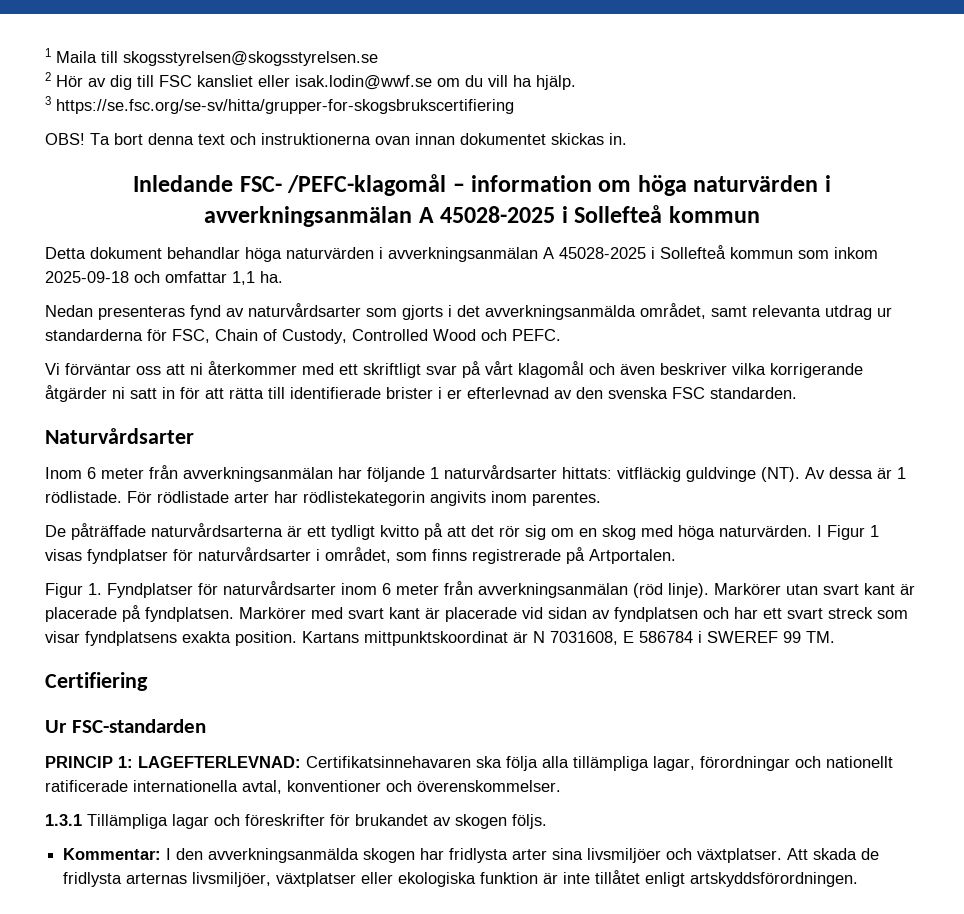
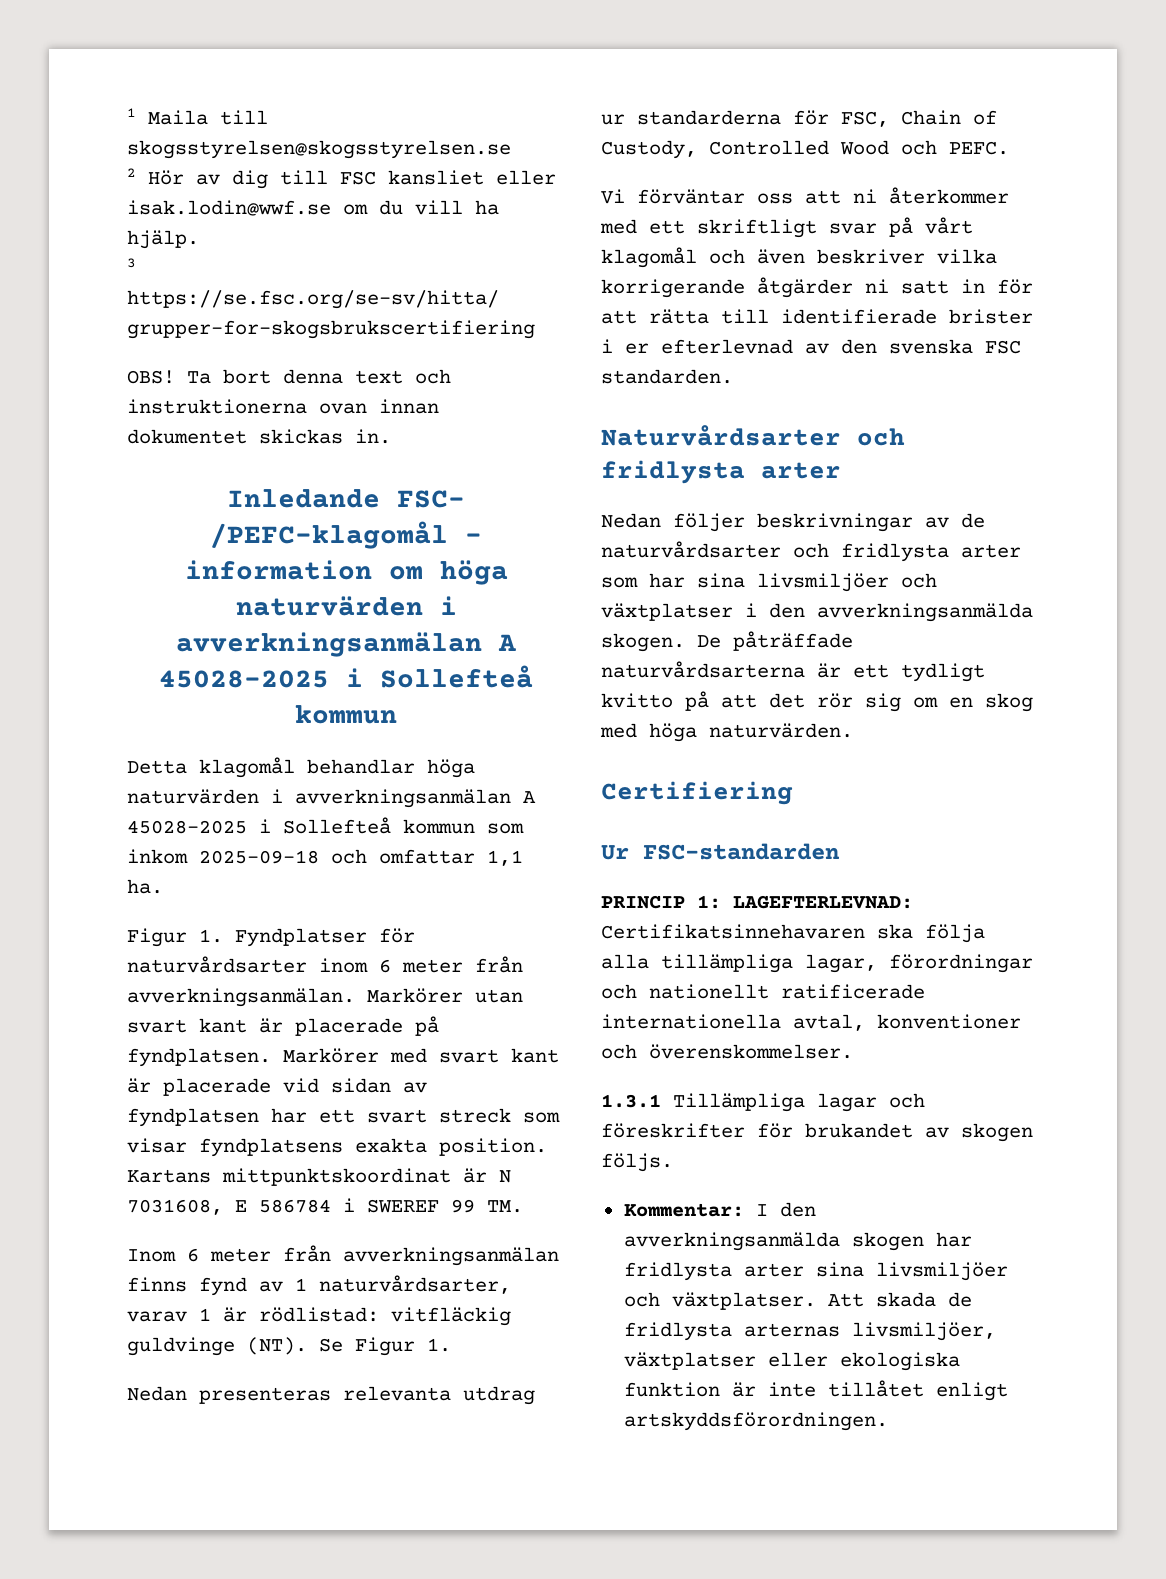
[90,247,162,259] dokument -> [199,757,295,778] klagomål
[45,303,747,320] Nedan presenteras fynd av naturvårdsarter som gjorts i det avverkningsanmälda området, samt -> [127,928,415,947] [127,956,523,973] [127,988,523,1007] [127,1016,439,1036] [127,1048,559,1067] [127,1078,427,1096] [127,1108,560,1127] [127,1138,547,1157] [127,1168,511,1186] [127,1198,523,1215] [127,1245,559,1266] [127,1275,511,1296] [127,1307,511,1326] [127,1337,451,1356] [127,1386,331,1404] Figur 1. Fyndplatser för naturvårdsarter inom 6 meter från avverkningsanmälan. Markörer utan svart kant är placerade på fyndplatsen. Markörer med svart kant är placerade vid sidan av fyndplatsen har ett svart streck som visar fyndplatsens exakta position. Kartans mittpunktskoordinat är N 7031608, E 586784 i SWEREF 99 TM. // Inom 6 meter från avverkningsanmälan finns fynd av 1 naturvårdsarter, varav 1 är rödlistad: vitfläckig guldvinge (NT). Se Figur 1. // Nedan presenteras
[45,465,906,482] [45,491,601,506] // Inom 6 meter från avverkningsanmälan har följande 1 naturvårdsarter hittats: vitfläckig guldvinge (NT). Av dessa är 1 rödlistade. För rödlistade arter har rödlistekategorin angivits inom parentes. // -> [857,428,905,446] [601,460,841,484] [601,513,985,532] [601,541,1021,562] [601,573,937,592] [601,603,1033,622] [601,633,685,652] och fridlysta arter // Nedan följer beskrivningar av de naturvårdsarter och fridlysta arter som har sina livsmiljöer och växtplatser i den avverkningsanmälda skogen.
[817,525,879,540] [45,547,676,564] [45,581,915,598] [45,605,908,622] [45,631,835,646] I Figur 1 visas fyndplatser för naturvårdsarter i området, som finns registrerade på Artportalen. // Figur 1. Fyndplatser för naturvårdsarter inom 6 meter från avverkningsanmälan (röd linje). Markörer utan svart kant är placerade på fyndplatsen. Markörer med svart kant är placerade vid sidan av fyndplatsen och har ett svart streck som visar fyndplatsens exakta position. Kartans mittpunktskoordinat är N 7031608, E 586784 i SWEREF 99 TM. -> (853, 730) none

